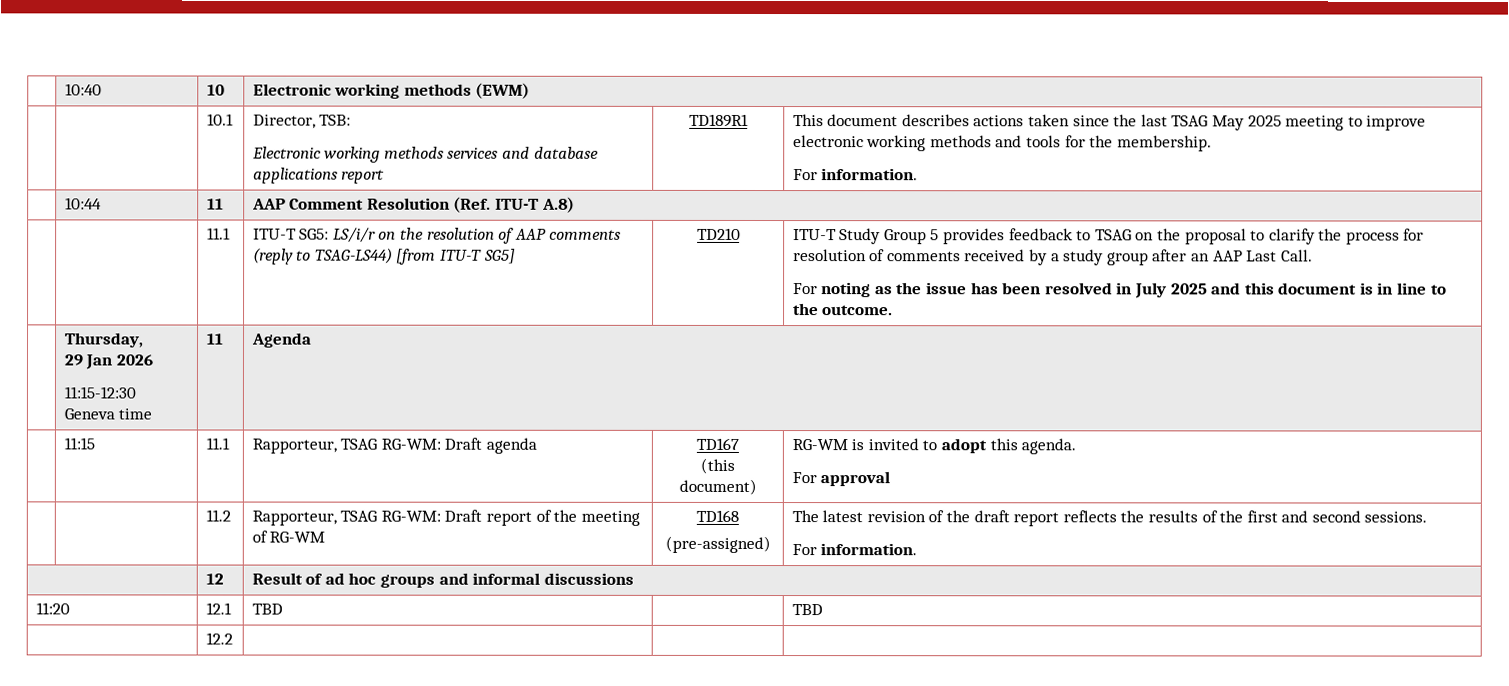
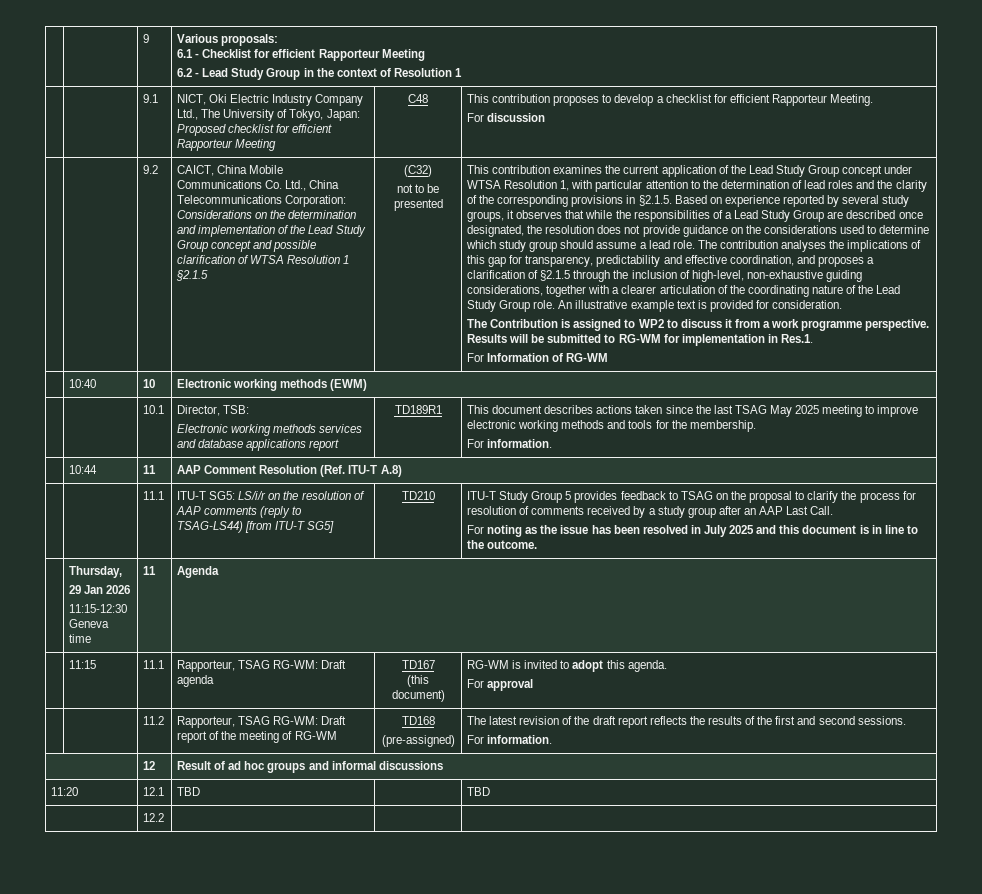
(64, 89) | -> [143,34,150,43] [177,34,279,46] [177,49,425,61] [177,68,463,80] [143,94,159,103] [177,94,364,106] [177,109,360,121] [177,124,333,136] [177,139,277,151] [408,94,428,103] [467,94,874,106] [467,113,546,122] [143,165,159,174] [177,165,284,176] [177,180,340,191] [177,195,347,207] [177,210,357,219] [177,225,366,237] [177,240,317,252] [177,255,350,264] [176,270,209,281] [404,165,432,177] [396,184,440,193] [393,199,443,211] [467,165,913,177] [467,180,927,192] [467,195,910,207] [467,210,923,222] [467,225,930,237] [466,240,922,252] [467,255,875,267] [467,270,862,282] [467,285,901,297] [467,300,843,312] [467,319,930,331] [467,334,813,346] [467,353,609,362] | | 9 | Various proposals: // 6.1 - Checklist for efficient Rapporteur Meeting // 6.2 - Lead Study Group in the context of Resolution 1 // | | 9.1 | NICT, Oki Electric Industry Company Ltd., The University of Tokyo, Japan: Proposed checklist for efficient Rapporteur Meeting | C48 | This contribution proposes to develop a checklist for efficient Rapporteur Meeting. // For discussion // | | 9.2 | CAICT, China Mobile Communications Co. Ltd., China Telecommunications Corporation: Considerations on the determination and implementation of the Lead Study Group concept and possible clarification of WTSA Resolution 1 §2.1.5 | (C32) // not to be presented | This contribution examines the current application of the Lead Study Group concept under WTSA Resolution 1, with particular attention to the determination of lead roles and the clarity of the corresponding provisions in §2.1.5. Based on experience reported by several study groups, it observes that while the responsibilities of a Lead Study Group are described once designated, the resolution does not provide guidance on the considerations used to determine which study group should assume a lead role. The contribution analyses the implications of this gap for transparency, predictability and effective coordination, and proposes a clarification of §2.1.5 through the inclusion of high-level, non-exhaustive guiding considerations, together with a clearer articulation of the coordinating nature of the Lead Study Group role. An illustrative example text is provided for consideration. // The Contribution is assigned to WP2 to discuss it from a work programme perspective. Results will be submitted to RG-WM for implementation in Res.1. // For Information of RG-WM // |

